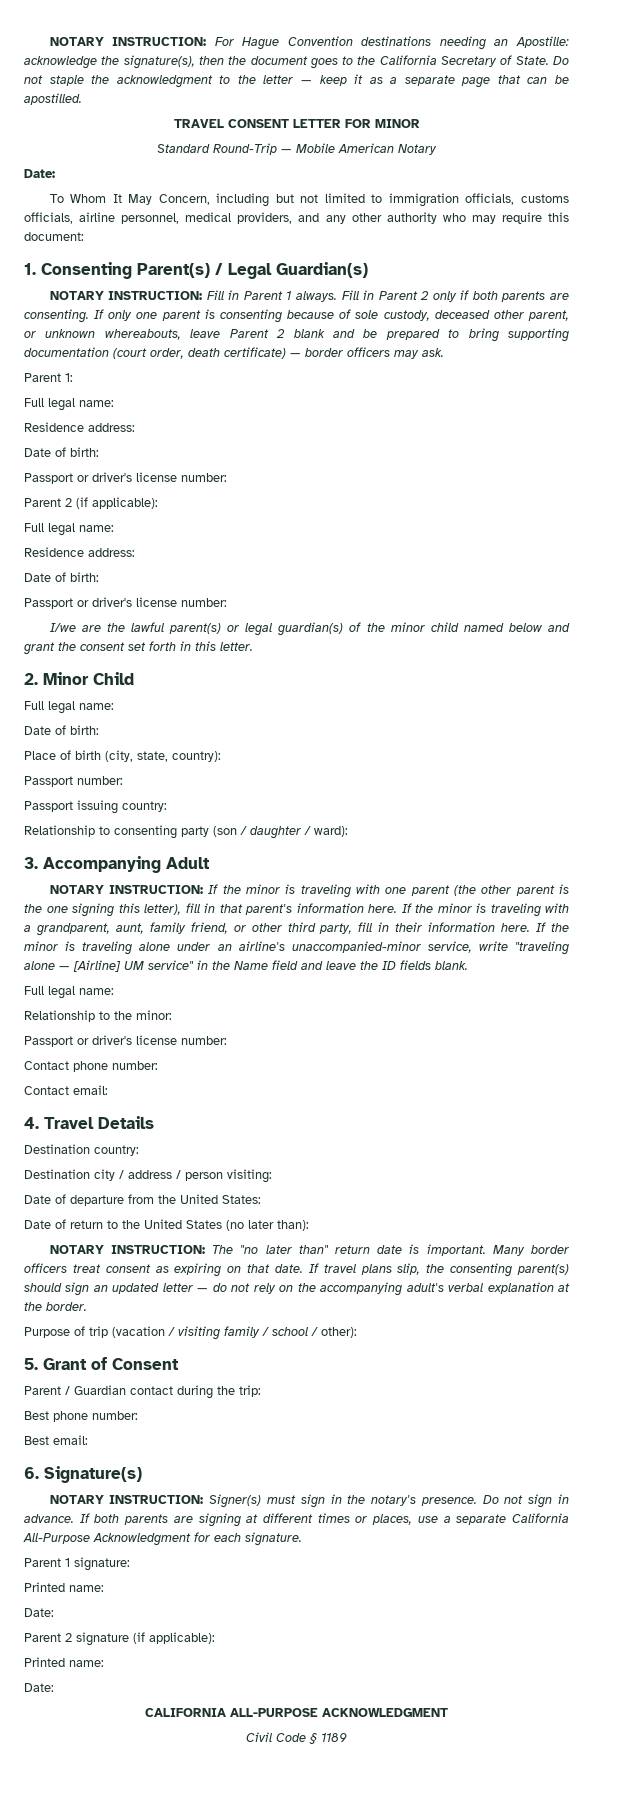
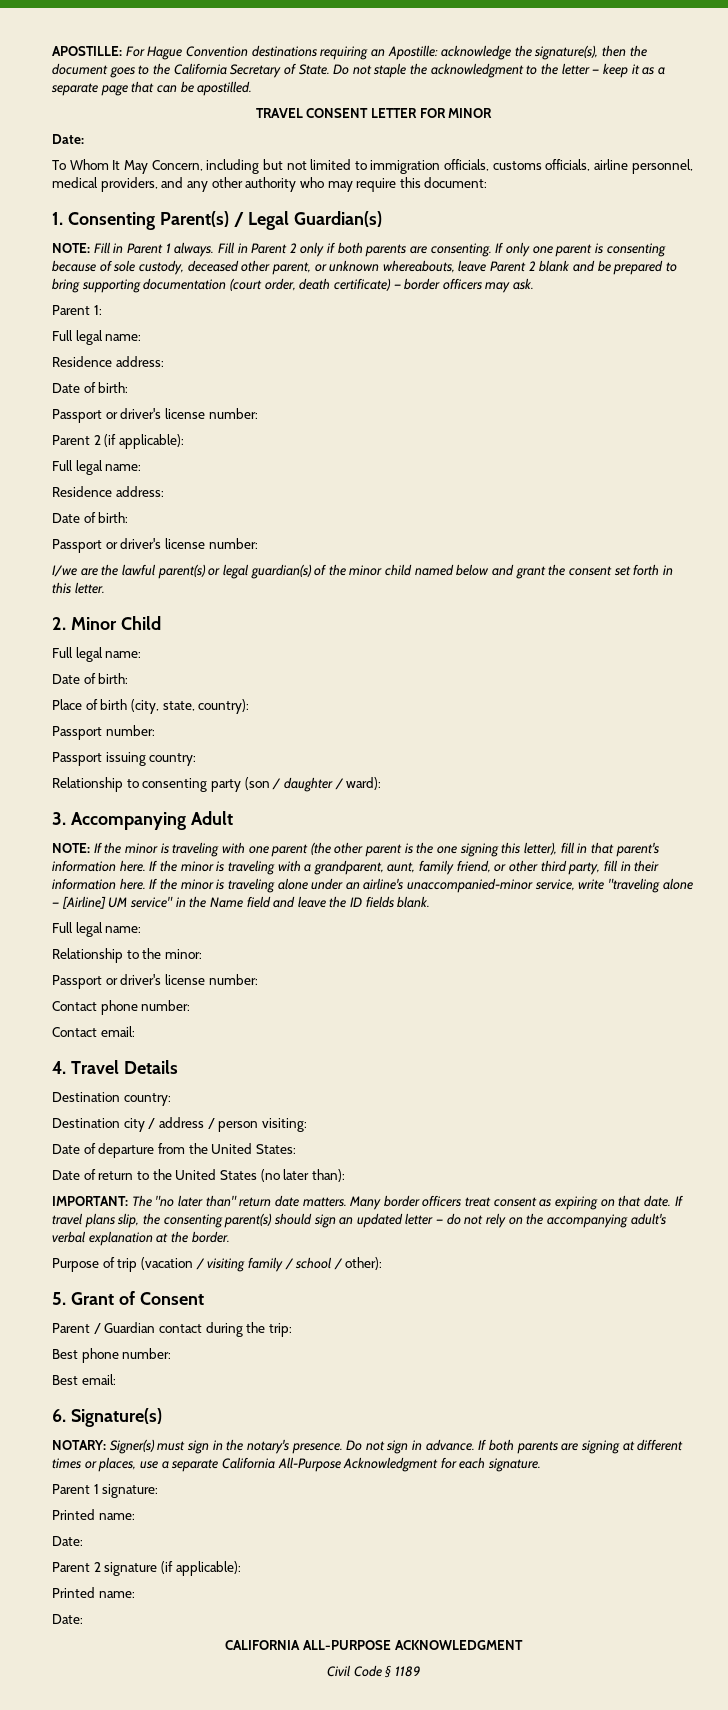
[49,37,207,46] NOTARY INSTRUCTION: -> [52,46,122,56] APOSTILLE:
[439,36,486,50] needing -> [320,46,369,60] requiring
[157,143,437,155] // Standard Round-Trip — Mobile American Notary -> (493, 113) none
[49,291,203,300] NOTARY INSTRUCTION: -> [52,243,90,253] NOTE:
[49,885,204,894] NOTARY INSTRUCTION: -> [52,843,90,853] NOTE:
[49,1245,205,1254] NOTARY INSTRUCTION: -> [52,1196,128,1206] IMPORTANT:
[409,1244,486,1256] is important. -> [302,1197,347,1207] matters.
[49,1495,204,1504] NOTARY INSTRUCTION: -> [52,1440,106,1450] NOTARY:

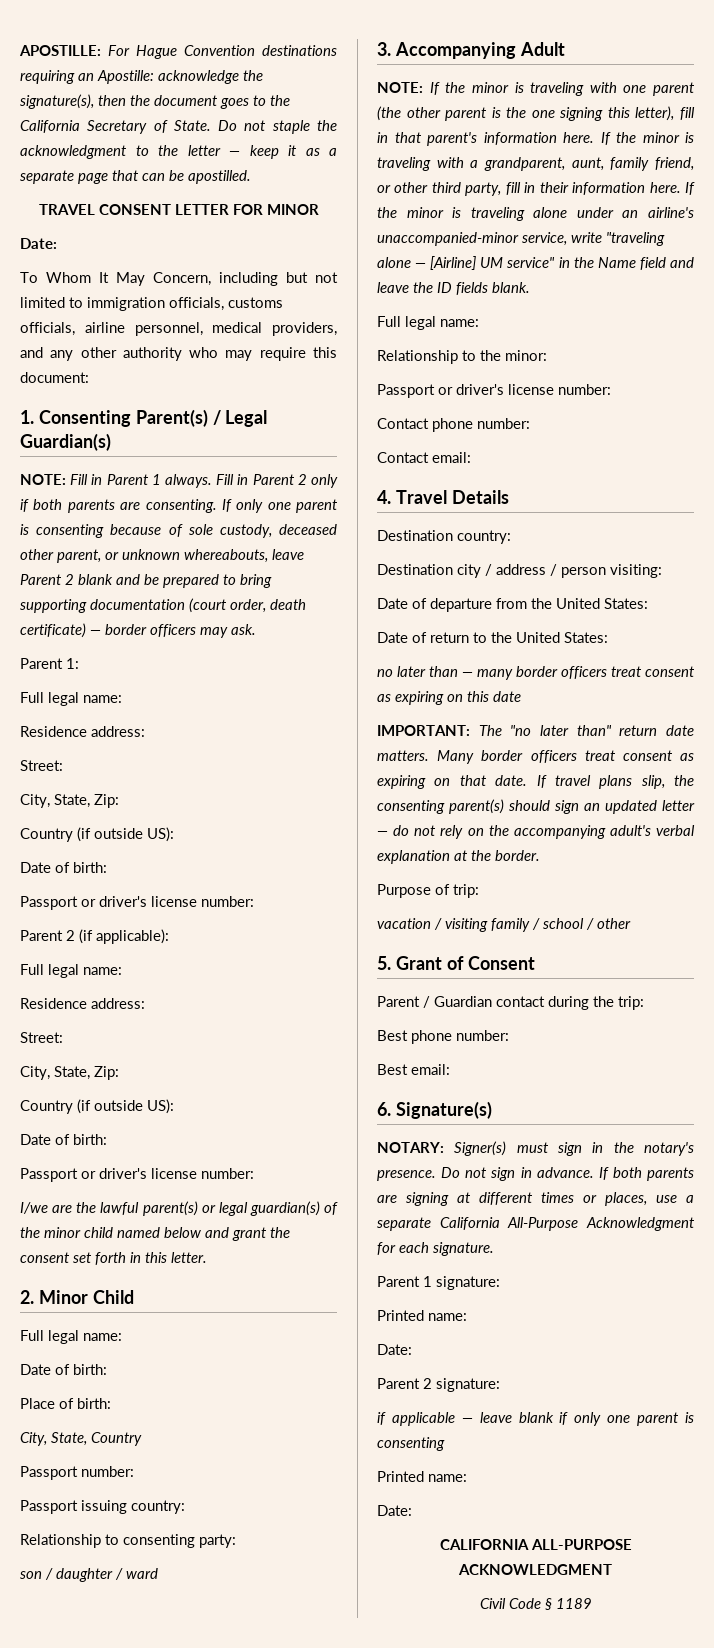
(164, 361) none -> [20,760,63,771] [20,794,119,808] [20,827,174,842] // Street: // City, State, Zip: // Country (if outside US):
(164, 491) none -> [20,1032,63,1043] [20,1066,119,1080] [20,1099,174,1114] // Street: // City, State, Zip: // Country (if outside US):
[100,699,250,714] birth (city, state, country): -> [77,1398,111,1409] [20,1432,142,1446] birth: // City, State, Country
[210,777,270,792] party (son -> [199,1534,236,1548] [20,1571,42,1579] party: // son
[346,777,382,790] ward): -> [126,1568,158,1579] ward
[219,1169,345,1182] States (no later than): -> [564,632,608,643] [377,666,695,680] [377,691,521,705] States: // no later than — many border officers treat consent as expiring on this date
[117,1257,193,1272] trip (vacation -> [453,884,479,898] [377,918,431,929] trip: // vacation
[345,1257,383,1270] other): -> [597,918,631,929] other
[104,1561,241,1576] signature (if applicable): -> [436,1378,500,1392] [377,1412,694,1426] [377,1437,445,1451] signature: // if applicable — leave blank if only one parent is consenting

